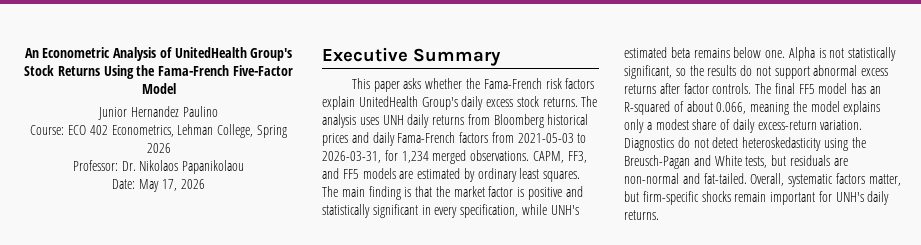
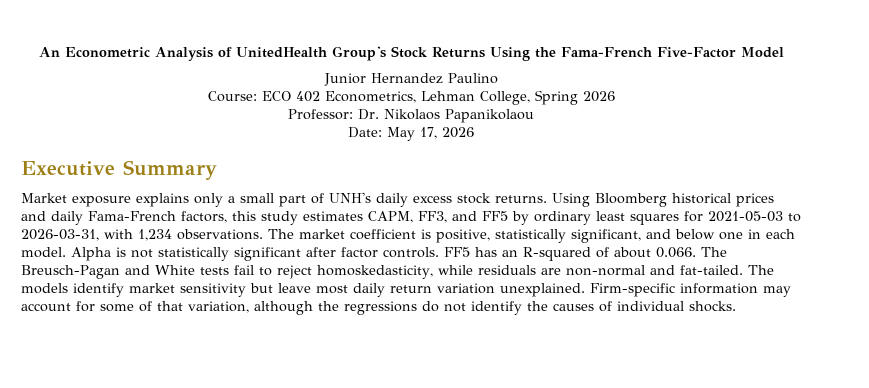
[351,78,595,92] [322,96,598,110] [322,114,490,128] This paper asks whether the Fama-French risk factors explain UnitedHealth Group's daily excess stock returns. The analysis uses UNH daily returns from -> [21,192,590,207] Market exposure explains only a small part of UNH's daily excess stock returns. Using
[459,132,587,143] [322,150,587,164] [322,168,581,182] [322,186,583,200] [322,204,579,218] [624,47,897,61] [624,65,889,79] [624,83,848,94] factors from 2021-05-03 to 2026-03-31, for 1,234 merged observations. CAPM, FF3, and FF5 models are estimated by ordinary least squares. The main finding is that the market factor is positive and statistically significant in every specification, while UNH's estimated beta remains below one. Alpha is not statistically significant, so the results do not support abnormal excess returns after factor controls. The final FF5 model -> [181,211,801,225] [21,229,795,243] [21,247,470,261] factors, this study estimates CAPM, FF3, and FF5 by ordinary least squares for 2021-05-03 to 2026-03-31, with 1,234 observations. The market coefficient is positive, statistically significant, and below one in each model. Alpha is not statistically significant after factor controls. FF5
[716,101,881,115] [624,119,863,133] [624,137,866,151] [624,155,787,169] 0.066, meaning the model explains only a modest share of daily excess-return variation. Diagnostics do not detect heteroskedasticity using the Breusch-Pagan and White tests, but -> [656,247,727,258] [21,265,473,279] 0.066. The Breusch-Pagan and White tests fail to reject homoskedasticity, while
[750,173,901,187] [624,191,890,205] [624,210,659,220] Overall, systematic factors matter, but firm-specific shocks remain important for UNH's daily returns. -> [747,265,774,275] [21,283,791,297] [21,301,736,315] The models identify market sensitivity but leave most daily return variation unexplained. Firm-specific information may account for some of that variation, although the regressions do not identify the causes of individual shocks.

